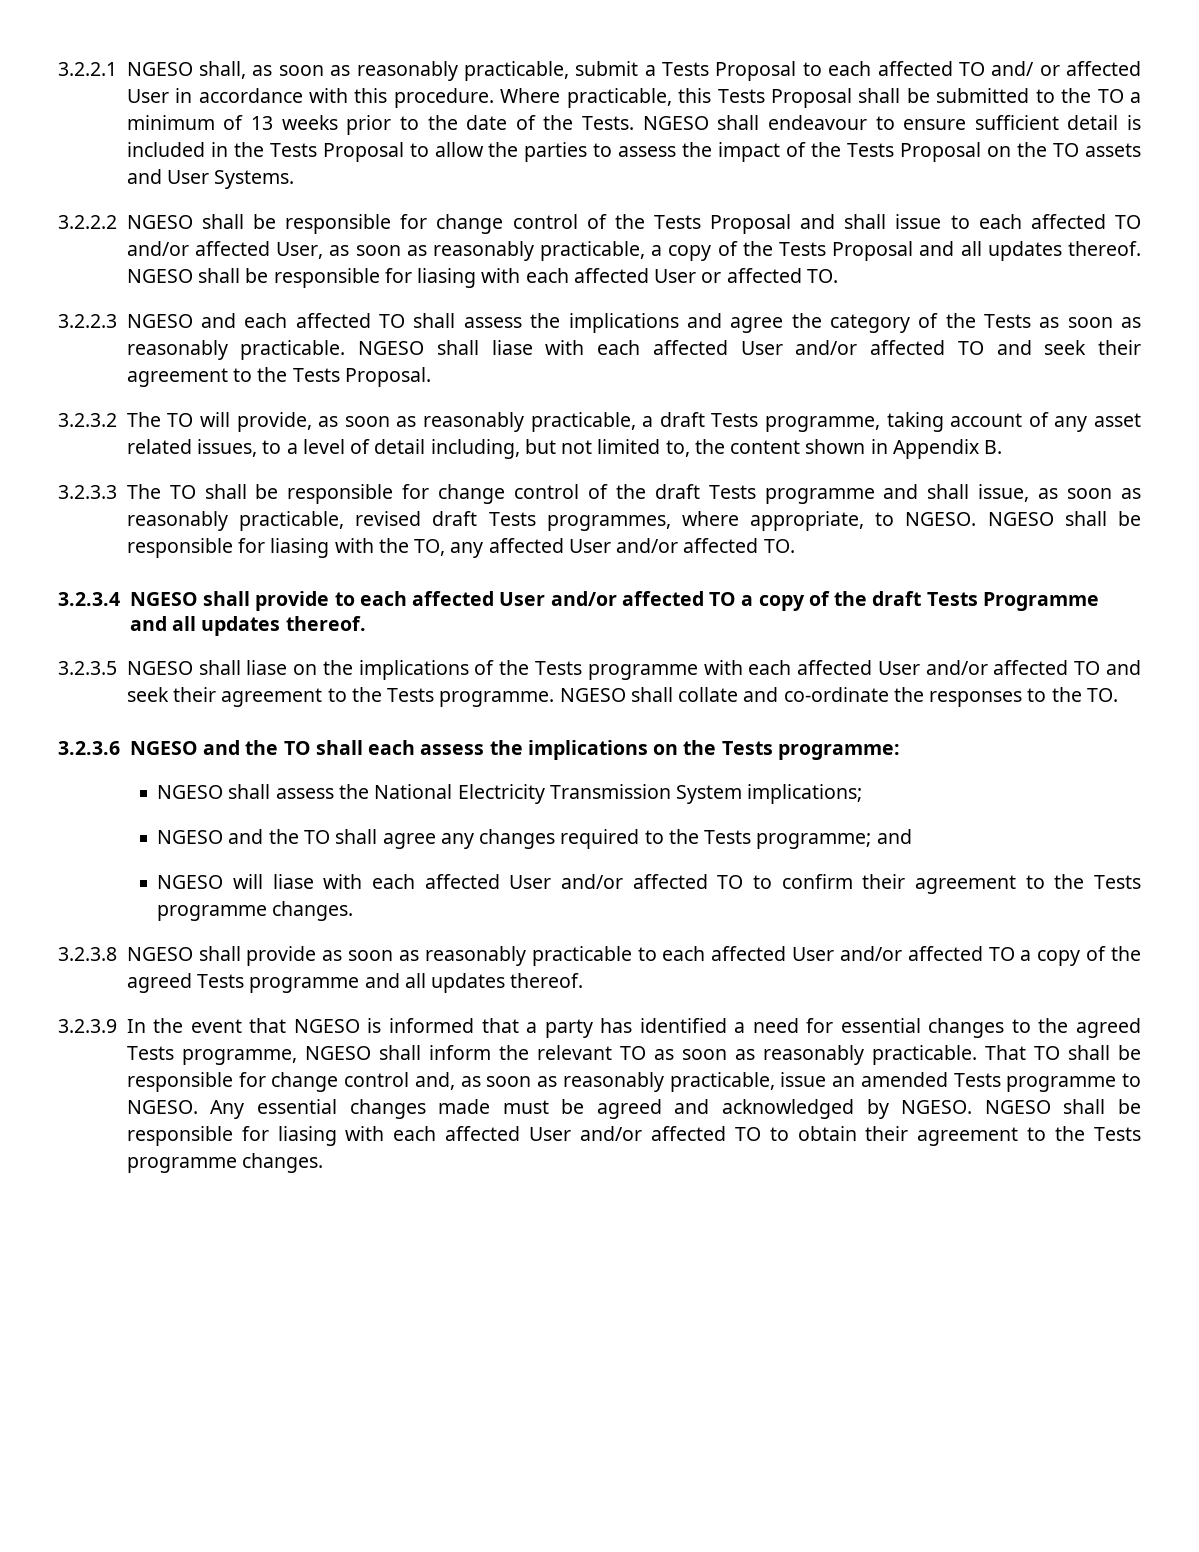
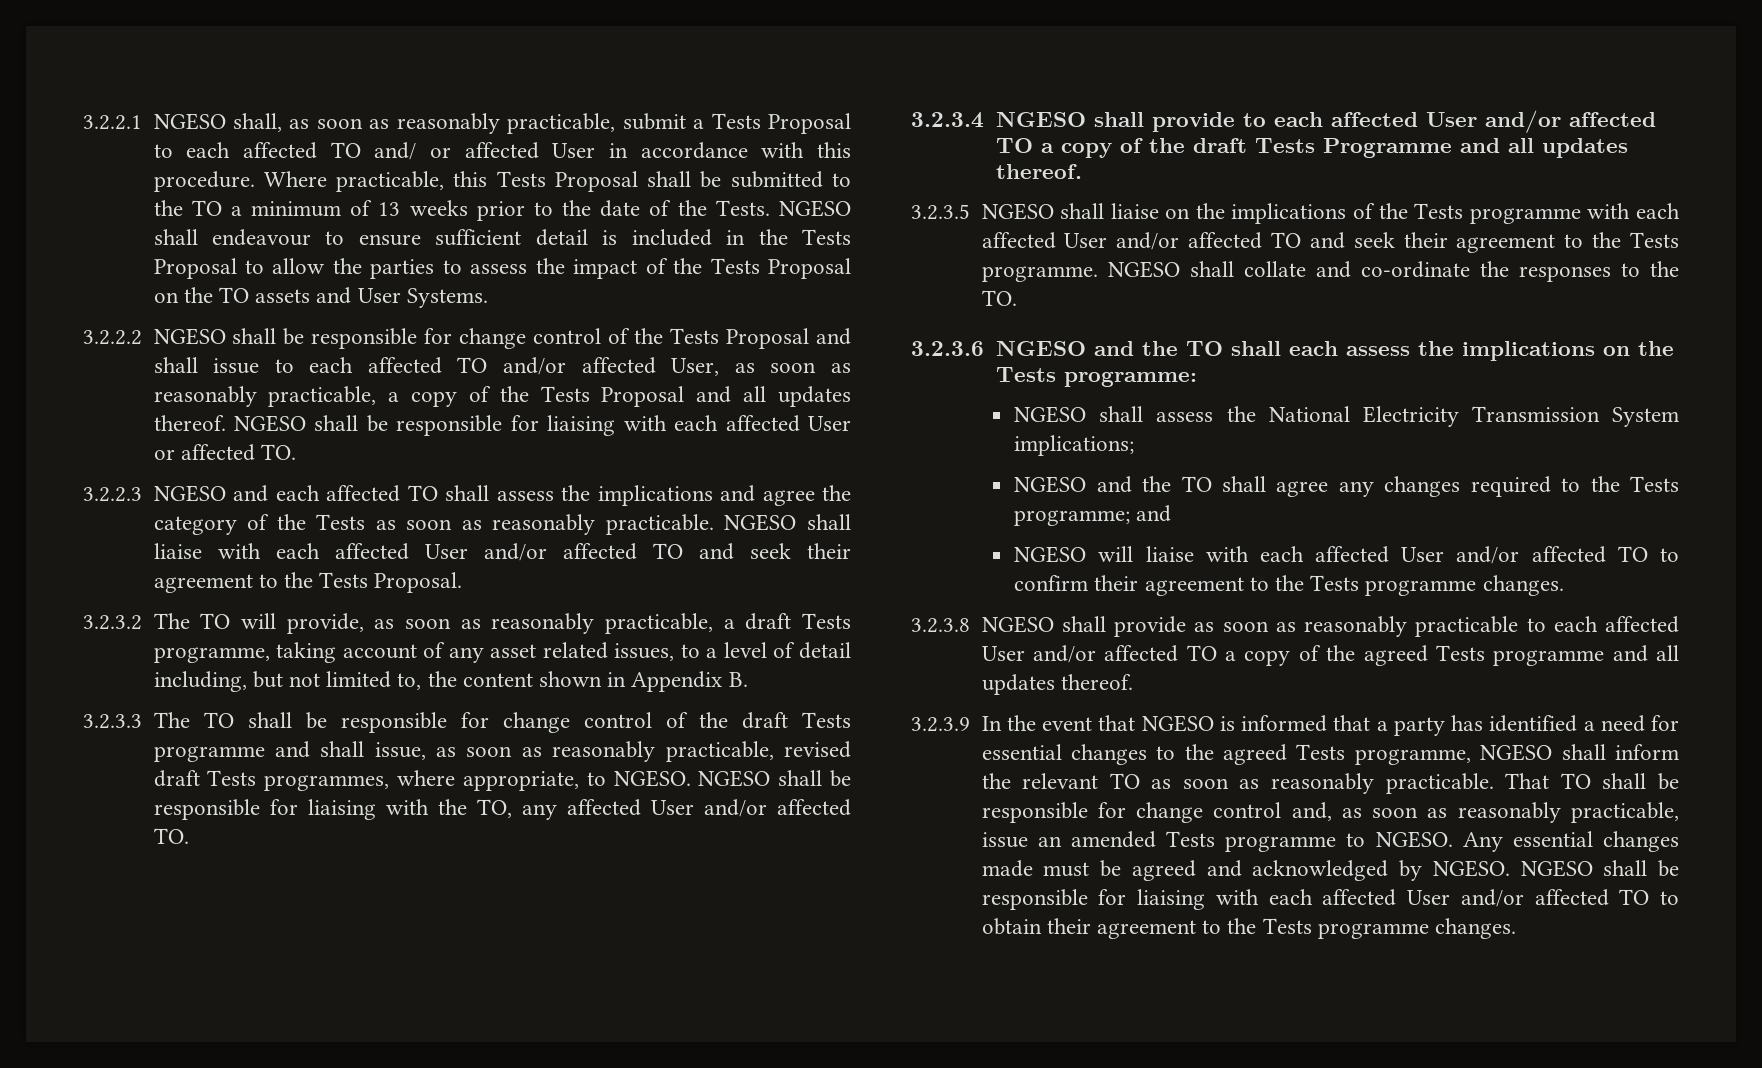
[417,268,477,288] liasing -> [547,415,616,436] liaising
[491,340,533,355] liase -> [153,543,202,559] liaise
[270,538,330,558] liasing -> [307,799,376,820] liaising
[246,660,288,675] liase -> [1110,203,1159,219] liaise
[272,874,314,889] liase -> [1145,546,1194,562] liaise
[277,1126,337,1146] liasing -> [1137,889,1205,910] liaising

